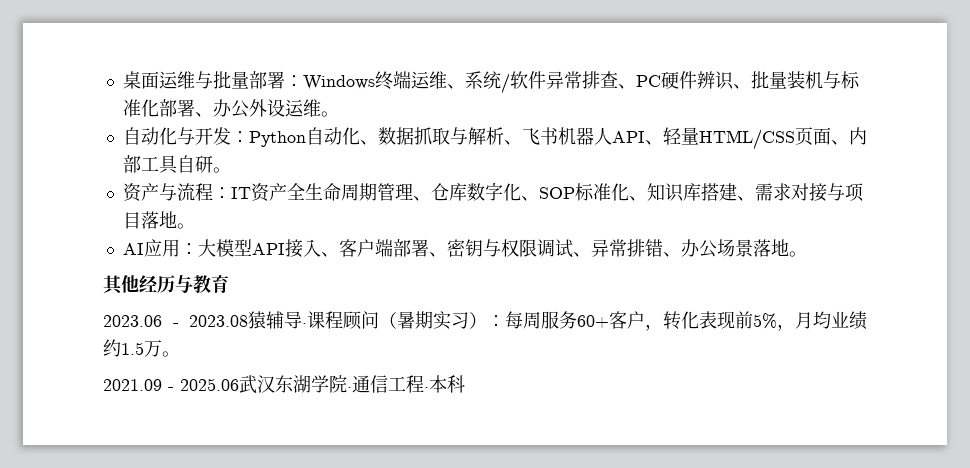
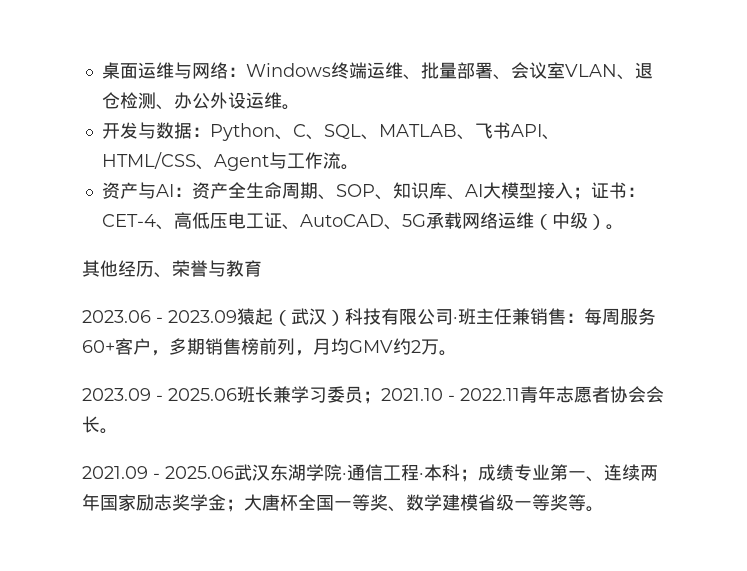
[212,71,285,89] 批量部署 -> [191,62,228,79] 网络
[464,71,860,94] [122,99,339,118] [122,127,867,150] [122,155,213,174] 系统/软件异常排查、PC硬件辨识、批量装机与标准化部署、办公外设运维。 // 自动化与开发：Python自动化、数据抓取与解析、飞书机器人API、轻量HTML/CSS页面、内部工具自研 -> [420,62,653,80] [101,92,300,110] [101,122,560,141] [101,152,341,171] 批量部署、会议室VLAN、退仓检测、办公外设运维。 // 开发与数据：Python、C、SQL、MATLAB、飞书API、HTML/CSS、Agent与工作流
[176,183,251,201] 流程：IT -> [155,184,192,197] AI：
[376,182,864,202] [122,211,195,229] [122,239,789,258] 管理、仓库数字化、SOP标准化、知识库搭建、需求对接与项目落地。 // AI应用：大模型API接入、客户端部署、密钥与权限调试、异常排错、办公场景落地 -> [317,182,645,200] [101,212,606,230] 、SOP、知识库、AI大模型接入；证书：CET-4、高低压电工证、AutoCAD、5G承载网络运维（中级）
(175, 284) none -> [154,260,208,278] 、荣誉
[189,311,487,330] 2023.08猿辅导·课程顾问（暑期实习） -> [168,308,566,326] 2023.09猿起（武汉）科技有限公司·班主任兼销售
[663,311,867,331] [103,339,162,357] 转化表现前5%，月均业绩约1.5万 -> [169,338,457,356] [82,386,664,404] [82,416,100,433] 多期销售榜前列，月均GMV约2万。 // 2023.09 - 2025.06班长兼学习委员；2021.10 - 2022.11青年志愿者协会会长
(465, 384) none -> [460,464,658,482] [82,494,604,512] ；成绩专业第一、连续两年国家励志奖学金；大唐杯全国一等奖、数学建模省级一等奖等。

